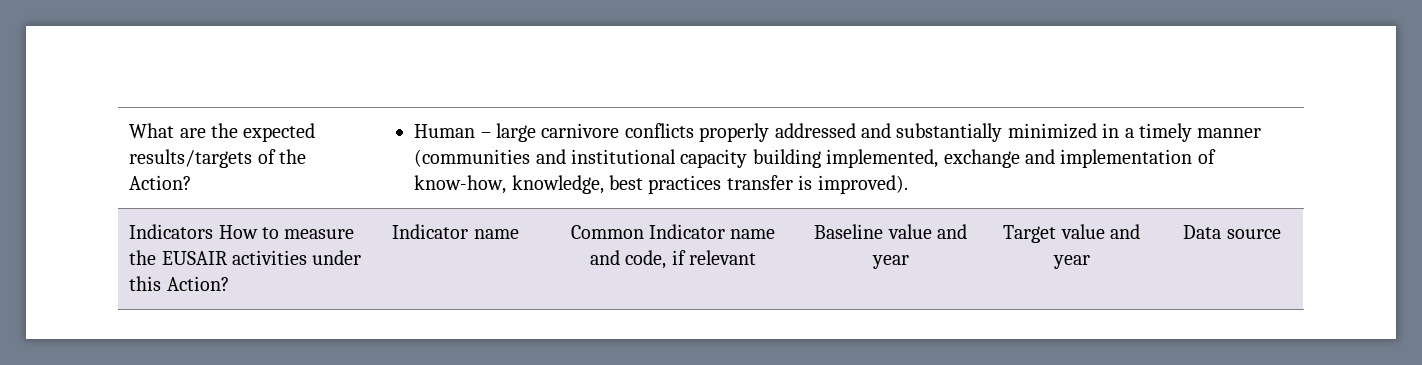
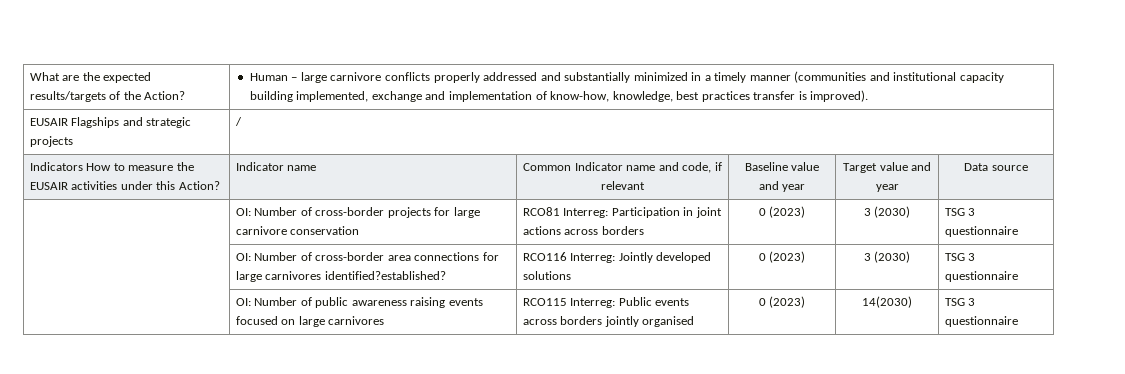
(908, 184) none -> [29,117,192,128] [29,136,73,147] [234,117,242,126] // EUSAIR Flagships and strategic projects | /
(1281, 234) none -> [235,207,480,218] [235,226,360,235] [522,207,722,218] [522,226,644,235] [758,206,806,218] [863,206,911,218] [944,208,976,216] [944,226,1018,237] [235,252,499,261] [235,271,446,282] [522,252,712,263] [522,271,571,280] [758,251,806,263] [863,251,911,263] [944,253,976,261] [944,271,1018,282] [235,297,483,308] [235,316,385,327] [522,297,690,308] [522,316,695,327] [758,296,806,308] [862,296,912,308] [944,298,976,306] [944,316,1018,327] // | OI: Number of cross-border projects for large carnivore conservation | RCO81 Interreg: Participation in joint actions across borders | 0 (2023) | 3 (2030) | TSG 3 questionnaire // | OI: Number of cross-border area connections for large carnivores identified?established? | RCO116 Interreg: Jointly developed solutions | 0 (2023) | 3 (2030) | TSG 3 questionnaire // | OI: Number of public awareness raising events focused on large carnivores | RCO115 Interreg: Public events across borders jointly organised | 0 (2023) | 14(2030) | TSG 3 questionnaire

